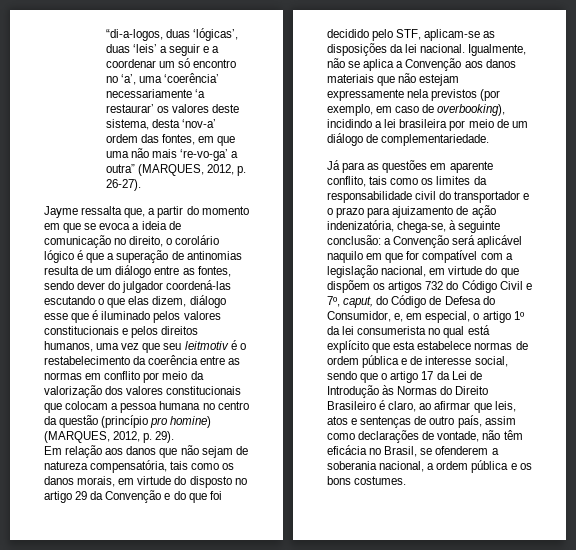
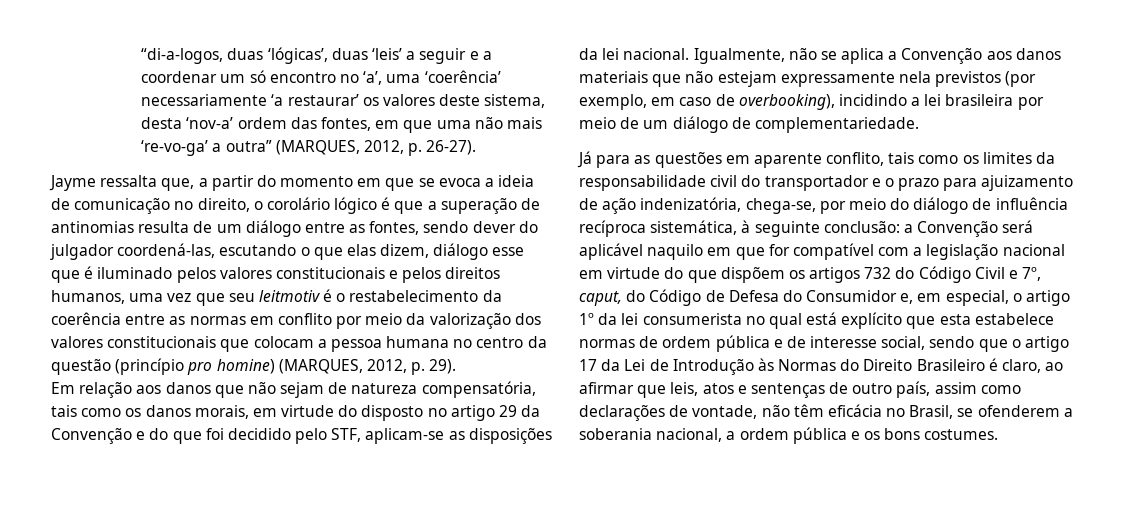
[166,280,232,290] coordená-las -> [117,243,216,258] coordená-las,
(447, 227) none -> [819,197,1068,214] [579,220,738,237] por meio do diálogo de influência recíproca sistemática,
[381,266,427,277] nacional, -> [1002,244,1065,256] nacional
[327,311,391,322] Consumidor, -> [806,290,898,302] Consumidor

